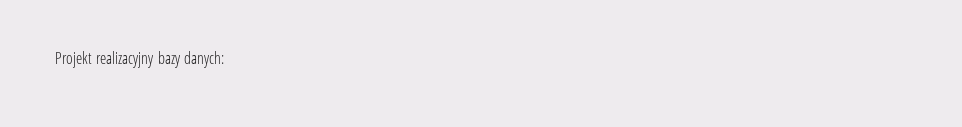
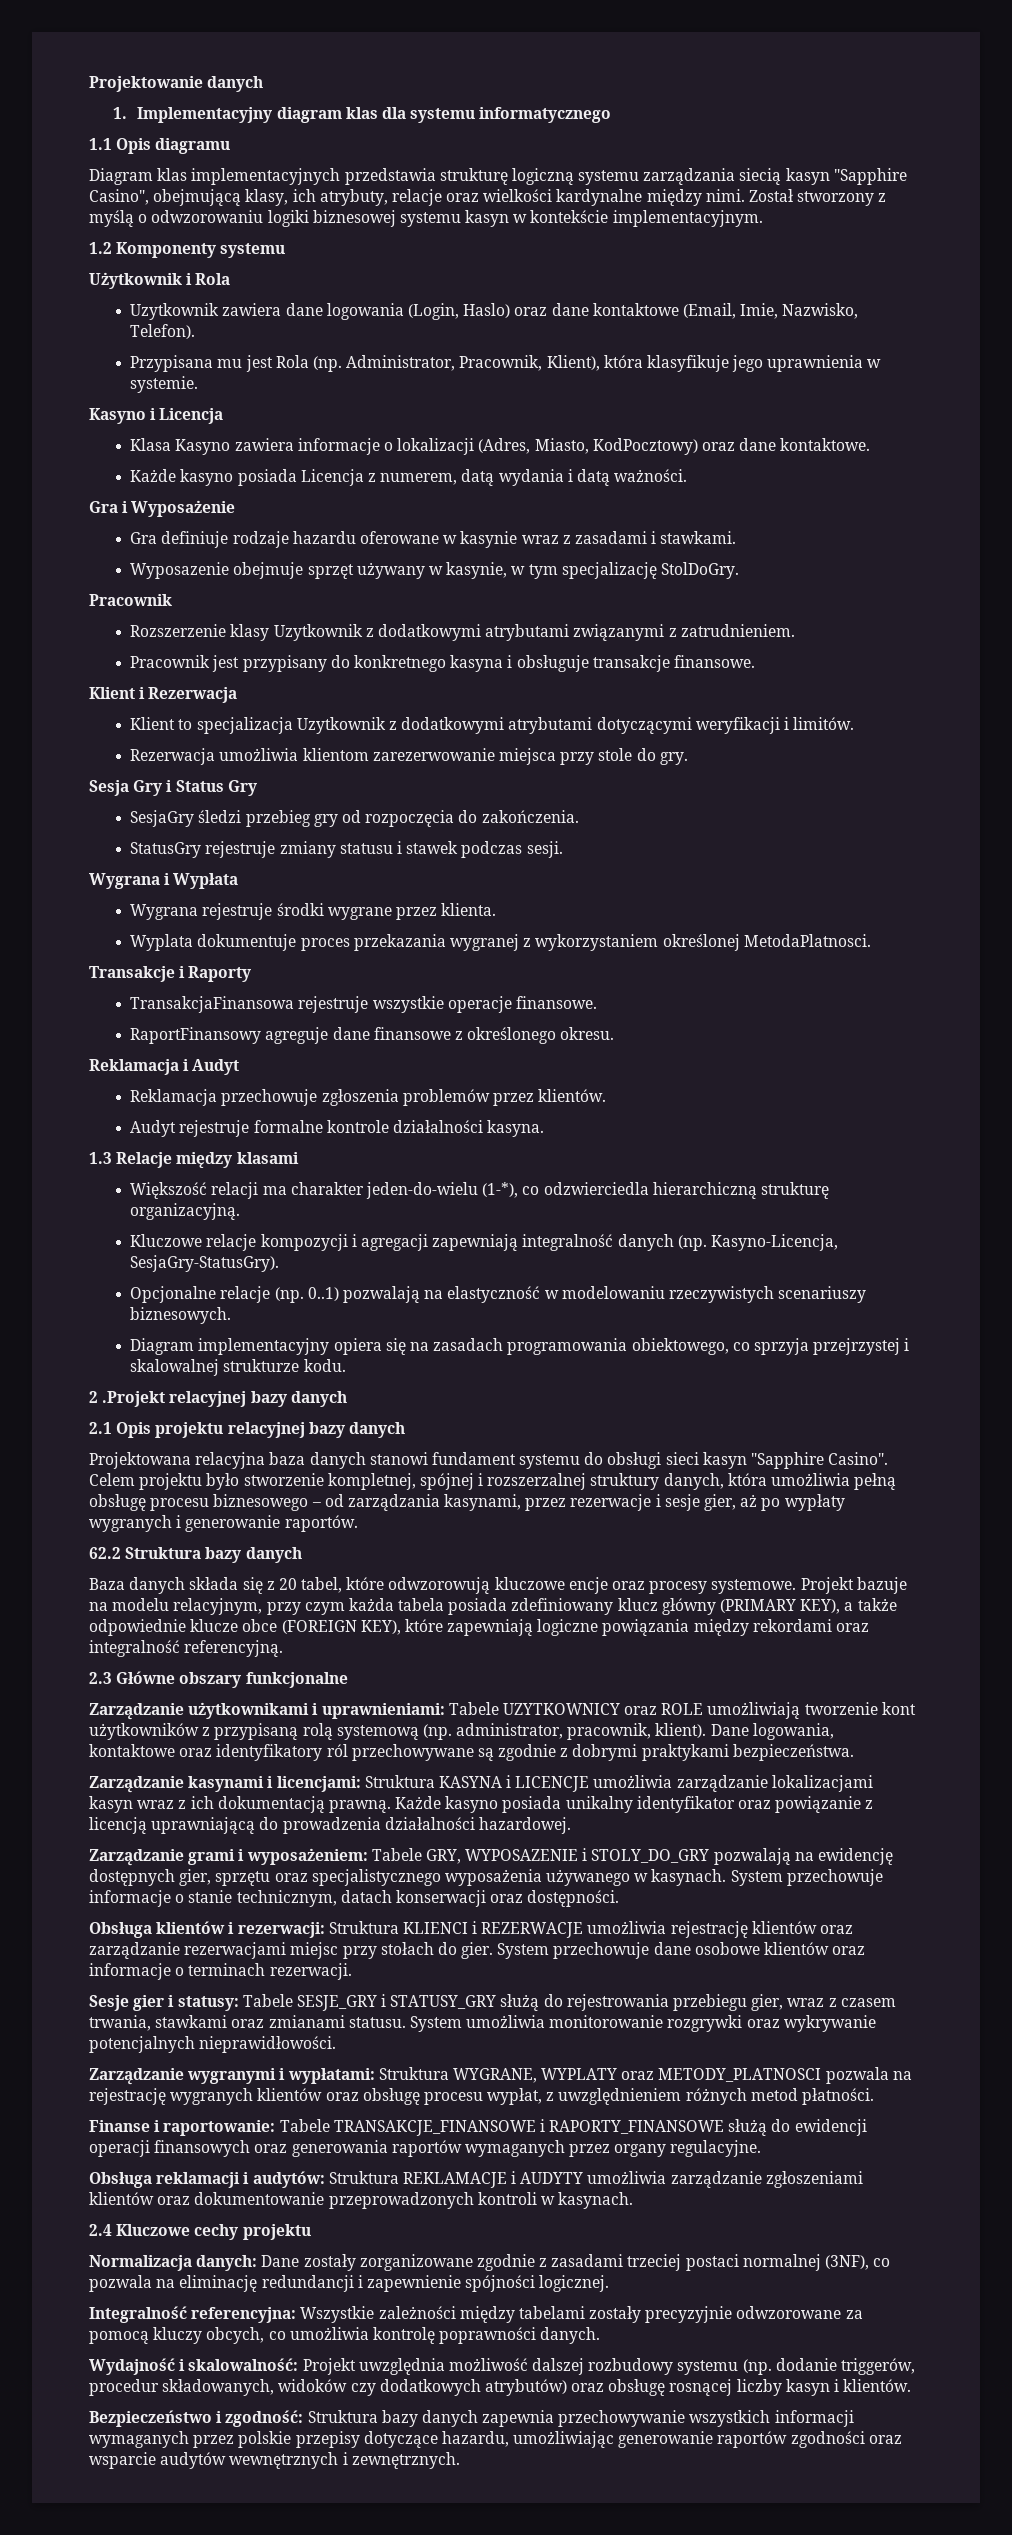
[55,51,224,68] Projekt realizacyjny bazy danych: -> [89,76,264,92] [113,107,612,123] [89,138,231,154] [89,168,907,185] [89,189,887,206] [89,210,763,227] [89,242,286,258] [89,272,231,289] [130,303,859,320] [130,324,196,339] [130,355,882,372] [130,376,199,393] [89,408,224,424] [130,438,871,455] [130,469,688,486] [89,500,236,517] [130,531,737,548] [130,562,739,579] [89,594,172,606] [130,624,795,641] [130,655,755,672] [89,687,238,703] [130,717,855,734] [130,748,688,765] [89,780,257,796] [130,810,579,827] [130,841,563,858] [89,873,239,889] [130,903,497,920] [130,934,871,951] [89,966,252,982] [130,996,597,1013] [130,1027,615,1044] [89,1059,240,1075] [130,1089,607,1106] [130,1120,545,1137] [89,1152,299,1168] [130,1182,829,1199] [130,1203,241,1220] [130,1234,838,1251] [130,1255,280,1272] [130,1286,867,1303] [130,1307,232,1324] [130,1338,910,1355] [130,1359,346,1376] [89,1391,347,1407] [89,1422,405,1438] [89,1452,889,1469] [89,1473,897,1490] [89,1494,845,1511] [89,1515,358,1532] [89,1547,302,1563] [89,1577,907,1594] [89,1598,897,1615] [89,1619,870,1636] [89,1640,284,1657] [89,1671,348,1688] [89,1702,916,1720] [89,1723,834,1740] [89,1744,854,1761] [89,1775,873,1793] [89,1796,874,1813] [89,1817,571,1834] [89,1848,894,1866] [89,1869,883,1886] [89,1890,620,1907] [89,1921,854,1938] [89,1942,866,1959] [89,1963,352,1980] [89,1994,896,2011] [89,2015,876,2032] [89,2036,337,2053] [89,2067,912,2085] [89,2088,875,2105] [89,2119,867,2136] [89,2140,762,2157] [89,2171,863,2188] [89,2192,634,2209] [89,2224,311,2240] [89,2254,891,2271] [89,2275,610,2292] [89,2306,863,2323] [89,2327,601,2344] [89,2358,916,2375] [89,2379,912,2396] [89,2410,854,2427] [89,2431,902,2448] [89,2452,460,2469] Projektowanie danych // 1. Implementacyjny diagram klas dla systemu informatycznego // 1.1 Opis diagramu // Diagram klas implementacyjnych przedstawia strukturę logiczną systemu zarządzania siecią kasyn "Sapphire Casino", obejmującą klasy, ich atrybuty, relacje oraz wielkości kardynalne między nimi. Został stworzony z myślą o odwzorowaniu logiki biznesowej systemu kasyn w kontekście implementacyjnym. // 1.2 Komponenty systemu // Użytkownik i Rola // Uzytkownik zawiera dane logowania (Login, Haslo) oraz dane kontaktowe (Email, Imie, Nazwisko, Telefon). // Przypisana mu jest Rola (np. Administrator, Pracownik, Klient), która klasyfikuje jego uprawnienia w systemie. // Kasyno i Licencja // Klasa Kasyno zawiera informacje o lokalizacji (Adres, Miasto, KodPocztowy) oraz dane kontaktowe. // Każde kasyno posiada Licencja z numerem, datą wydania i datą ważności. // Gra i Wyposażenie // Gra definiuje rodzaje hazardu oferowane w kasynie wraz z zasadami i stawkami. // Wyposazenie obejmuje sprzęt używany w kasynie, w tym specjalizację StolDoGry. // Pracownik // Rozszerzenie klasy Uzytkownik z dodatkowymi atrybutami związanymi z zatrudnieniem. // Pracownik jest przypisany do konkretnego kasyna i obsługuje transakcje finansowe. // Klient i Rezerwacja // Klient to specjalizacja Uzytkownik z dodatkowymi atrybutami dotyczącymi weryfikacji i limitów. // Rezerwacja umożliwia klientom zarezerwowanie miejsca przy stole do gry. // Sesja Gry i Status Gry // SesjaGry śledzi przebieg gry od rozpoczęcia do zakończenia. // StatusGry rejestruje zmiany statusu i stawek podczas sesji. // Wygrana i Wypłata // Wygrana rejestruje środki wygrane przez klienta. // Wyplata dokumentuje proces przekazania wygranej z wykorzystaniem określonej MetodaPlatnosci. // Transakcje i Raporty // TransakcjaFinansowa rejestruje wszystkie operacje finansowe. // RaportFinansowy agreguje dane finansowe z określonego okresu. // Reklamacja i Audyt // Reklamacja przechowuje zgłoszenia problemów przez klientów. // Audyt rejestruje formalne kontrole działalności kasyna. // 1.3 Relacje między klasami // Większość relacji ma charakter jeden-do-wielu (1-*), co odzwierciedla hierarchiczną strukturę organizacyjną. // Kluczowe relacje kompozycji i agregacji zapewniają integralność danych (np. Kasyno-Licencja, SesjaGry-StatusGry). // Opcjonalne relacje (np. 0..1) pozwalają na elastyczność w modelowaniu rzeczywistych scenariuszy biznesowych. // Diagram implementacyjny opiera się na zasadach programowania obiektowego, co sprzyja przejrzystej i skalowalnej strukturze kodu. // 2 .Projekt relacyjnej bazy danych // 2.1 Opis projektu relacyjnej bazy danych // Projektowana relacyjna baza danych stanowi fundament systemu do obsługi sieci kasyn "Sapphire Casino". Celem projektu było stworzenie kompletnej, spójnej i rozszerzalnej struktury danych, która umożliwia pełną obsługę procesu biznesowego – od zarządzania kasynami, przez rezerwacje i sesje gier, aż po wypłaty wygranych i generowanie raportów. // 62.2 Struktura bazy danych // Baza danych składa się z 20 tabel, które odwzorowują kluczowe encje oraz procesy systemowe. Projekt bazuje na modelu relacyjnym, przy czym każda tabela posiada zdefiniowany klucz główny (PRIMARY KEY), a także odpowiednie klucze obce (FOREIGN KEY), które zapewniają logiczne powiązania między rekordami oraz integralność referencyjną. // 2.3 Główne obszary funkcjonalne // Zarządzanie użytkownikami i uprawnieniami: Tabele UZYTKOWNICY oraz ROLE umożliwiają tworzenie kont użytkowników z przypisaną rolą systemową (np. administrator, pracownik, klient). Dane logowania, kontaktowe oraz identyfikatory ról przechowywane są zgodnie z dobrymi praktykami bezpieczeństwa. // Zarządzanie kasynami i licencjami: Struktura KASYNA i LICENCJE umożliwia zarządzanie lokalizacjami kasyn wraz z ich dokumentacją prawną. Każde kasyno posiada unikalny identyfikator oraz powiązanie z licencją uprawniającą do prowadzenia działalności hazardowej. // Zarządzanie grami i wyposażeniem: Tabele GRY, WYPOSAZENIE i STOLY_DO_GRY pozwalają na ewidencję dostępnych gier, sprzętu oraz specjalistycznego wyposażenia używanego w kasynach. System przechowuje informacje o stanie technicznym, datach konserwacji oraz dostępności. // Obsługa klientów i rezerwacji: Struktura KLIENCI i REZERWACJE umożliwia rejestrację klientów oraz zarządzanie rezerwacjami miejsc przy stołach do gier. System przechowuje dane osobowe klientów oraz informacje o terminach rezerwacji. // Sesje gier i statusy: Tabele SESJE_GRY i STATUSY_GRY służą do rejestrowania przebiegu gier, wraz z czasem trwania, stawkami oraz zmianami statusu. System umożliwia monitorowanie rozgrywki oraz wykrywanie potencjalnych nieprawidłowości. // Zarządzanie wygranymi i wypłatami: Struktura WYGRANE, WYPLATY oraz METODY_PLATNOSCI pozwala na rejestrację wygranych klientów oraz obsługę procesu wypłat, z uwzględnieniem różnych metod płatności. // Finanse i raportowanie: Tabele TRANSAKCJE_FINANSOWE i RAPORTY_FINANSOWE służą do ewidencji operacji finansowych oraz generowania raportów wymaganych przez organy regulacyjne. // Obsługa reklamacji i audytów: Struktura REKLAMACJE i AUDYTY umożliwia zarządzanie zgłoszeniami klientów oraz dokumentowanie przeprowadzonych kontroli w kasynach. // 2.4 Kluczowe cechy projektu // Normalizacja danych: Dane zostały zorganizowane zgodnie z zasadami trzeciej postaci normalnej (3NF), co pozwala na eliminację redundancji i zapewnienie spójności logicznej. // Integralność referencyjna: Wszystkie zależności między tabelami zostały precyzyjnie odwzorowane za pomocą kluczy obcych, co umożliwia kontrolę poprawności danych. // Wydajność i skalowalność: Projekt uwzględnia możliwość dalszej rozbudowy systemu (np. dodanie triggerów, procedur składowanych, widoków czy dodatkowych atrybutów) oraz obsługę rosnącej liczby kasyn i klientów. // Bezpieczeństwo i zgodność: Struktura bazy danych zapewnia przechowywanie wszystkich informacji wymaganych przez polskie przepisy dotyczące hazardu, umożliwiając generowanie raportów zgodności oraz wsparcie audytów wewnętrznych i zewnętrznych.

